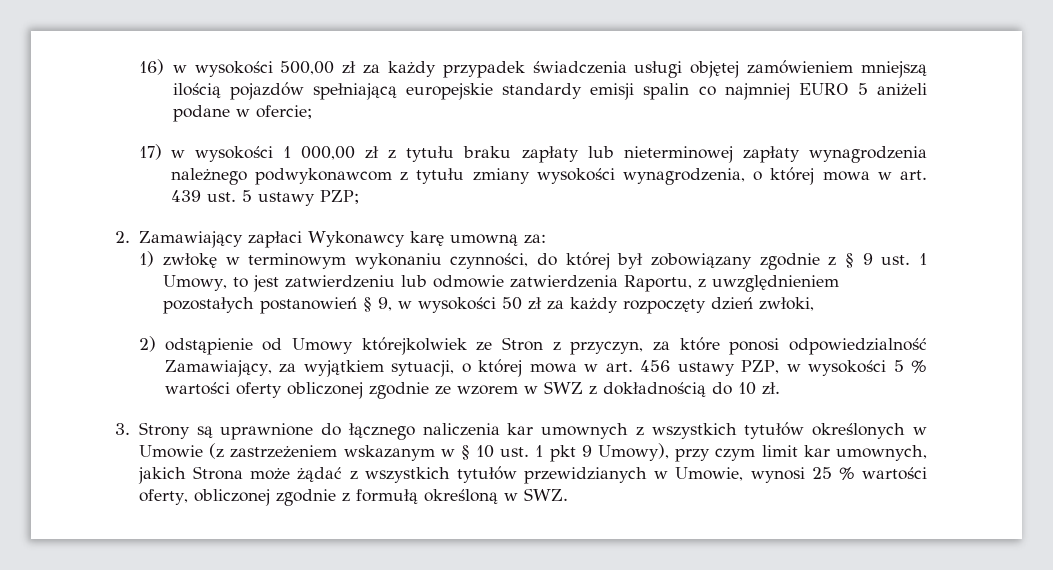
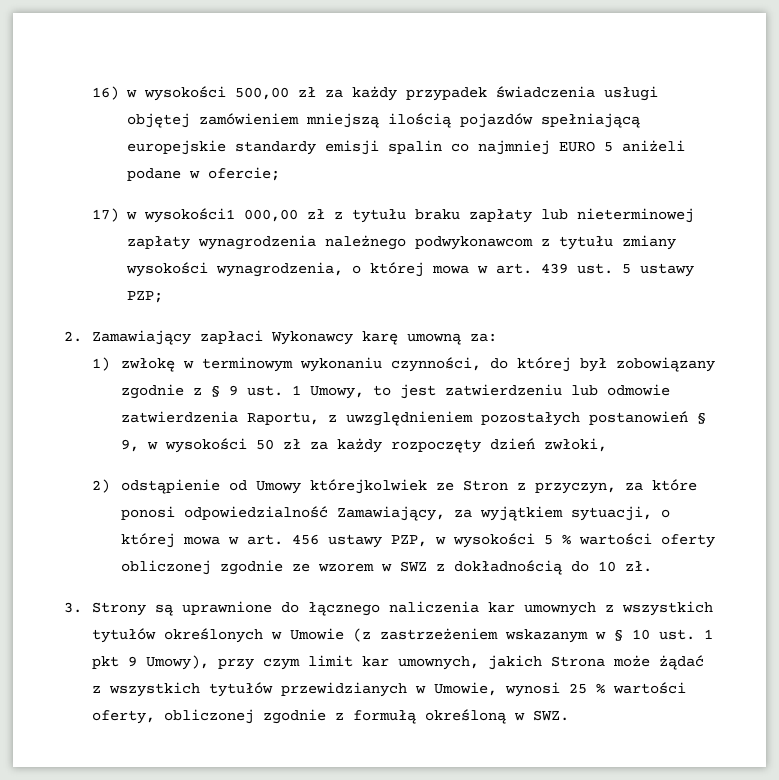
[194,146,291,162] wysokości 1 -> [144,208,236,223] wysokości1

